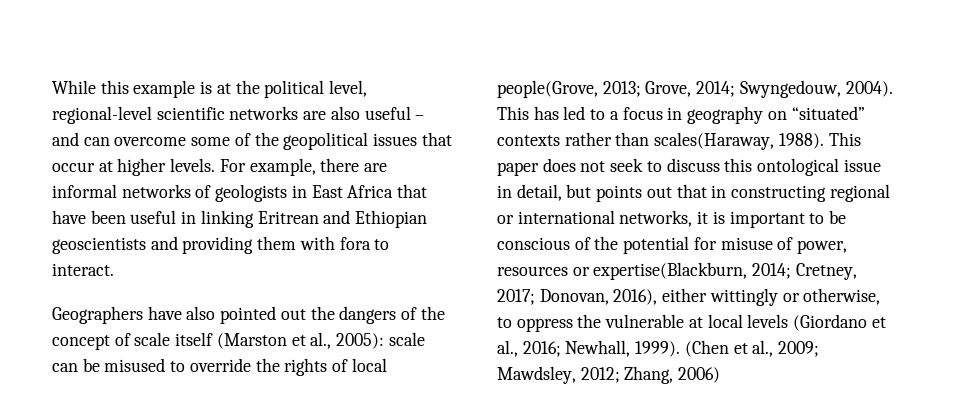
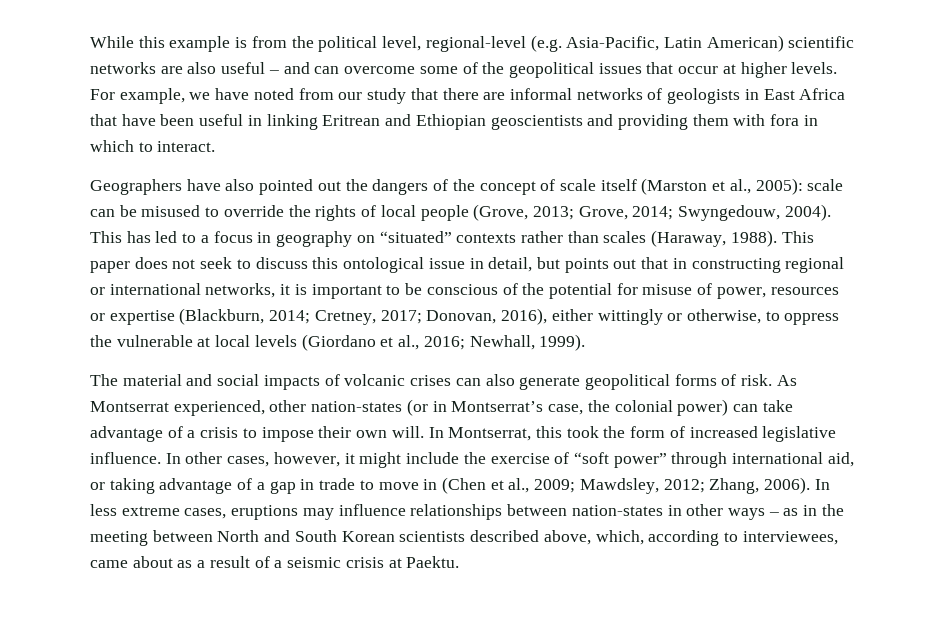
[216,83,231,94] at -> [251,36,287,48] from
(152, 115) none -> [530,35,784,52] (e.g. Asia-Pacific, Latin American)
(316, 167) none -> [189,88,438,104] we have noted from our study that
(371, 243) none -> [803,115,818,126] [90,140,134,152] in which
[497,80,598,98] people(Grove, -> [420,204,529,221] people (Grove,
[654,132,775,150] scales(Haraway, -> [603,230,727,247] scales (Haraway,
[593,262,748,280] expertise(Blackburn, -> [109,308,265,325] expertise (Blackburn,
(681, 349) none -> [90,374,797,390] [90,399,793,416] [90,426,837,442] [90,452,854,468] [90,478,438,494] // The material and social impacts of volcanic crises can also generate geopolitical forms of risk. As Montserrat experienced, other nation-states (or in Montserrat’s case, the colonial power) can take advantage of a crisis to impose their own will. In Montserrat, this took the form of increased legislative influence. In other cases, however, it might include the exercise of “soft power” through international aid, or taking advantage of a gap in trade to move in
[678,367,721,383] 2006) -> [764,477,830,494] [90,504,844,520] [90,530,838,546] [90,556,460,568] 2006). In less extreme cases, eruptions may influence relationships between nation-states in other ways – as in the meeting between North and South Korean scientists described above, which, according to interviewees, came about as a result of a seismic crisis at Paektu.

